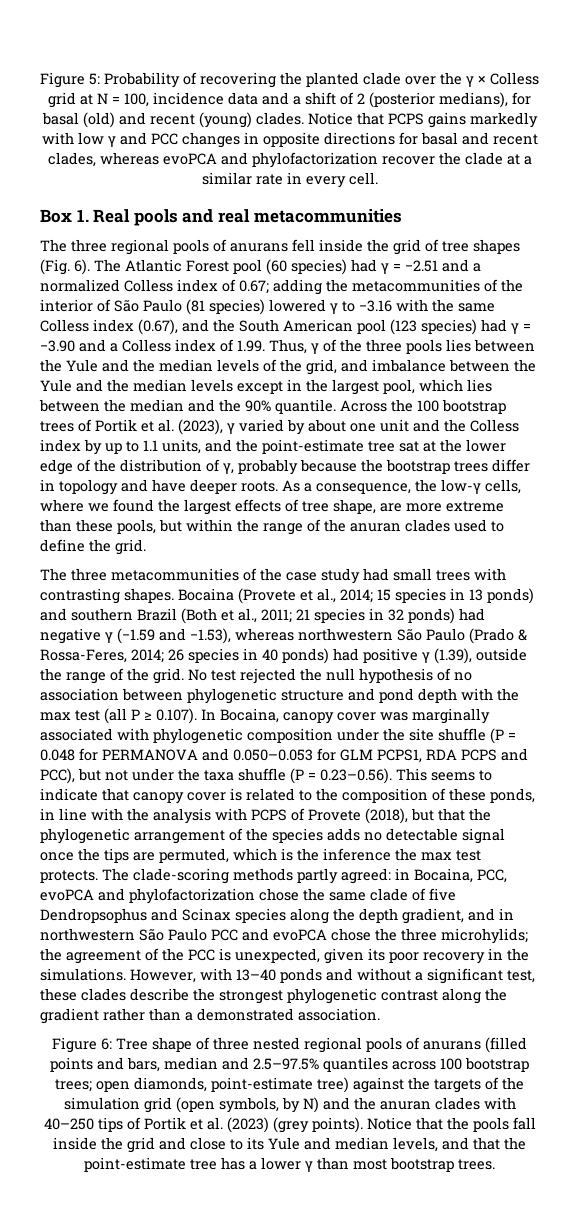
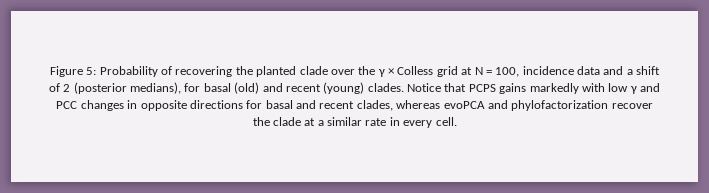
[40,209,402,226] [40,239,520,255] [40,259,481,275] [40,279,523,295] [40,299,495,315] [40,319,531,335] [40,339,535,354] [40,359,536,375] [40,379,492,395] [39,399,506,414] [40,419,519,435] [40,439,506,455] [40,459,530,475] [40,479,521,495] [40,499,504,515] [40,519,504,535] [40,539,146,555] [40,568,506,584] [40,588,534,604] [40,608,485,624] [40,628,527,644] [40,648,527,664] [40,668,472,684] [40,688,519,704] [40,708,490,724] [40,728,516,744] [40,748,528,763] [40,768,492,784] [40,788,535,804] [40,808,491,824] [40,828,505,844] [40,848,481,863] [40,868,507,884] [40,888,456,904] [40,908,514,924] [40,928,528,944] [40,948,529,964] [40,968,535,984] [40,988,507,1004] [40,1008,380,1024] [52,1037,527,1053] [50,1057,529,1072] [55,1077,524,1093] [63,1097,516,1113] [43,1117,536,1133] [53,1137,526,1153] [84,1157,495,1172] // Box 1. Real pools and real metacommunities // The three regional pools of anurans fell inside the grid of tree shapes (Fig. 6). The Atlantic Forest pool (60 species) had γ = −2.51 and a normalized Colless index of 0.67; adding the metacommunities of the interior of São Paulo (81 species) lowered γ to −3.16 with the same Colless index (0.67), and the South American pool (123 species) had γ = −3.90 and a Colless index of 1.99. Thus, γ of the three pools lies between the Yule and the median levels of the grid, and imbalance between the Yule and the median levels except in the largest pool, which lies between the median and the 90% quantile. Across the 100 bootstrap trees of Portik et al. (2023), γ varied by about one unit and the Colless index by up to 1.1 units, and the point-estimate tree sat at the lower edge of the distribution of γ, probably because the bootstrap trees differ in topology and have deeper roots. As a consequence, the low-γ cells, where we found the largest effects of tree shape, are more extreme than these pools, but within the range of the anuran clades used to define the grid. // The three metacommunities of the case study had small trees with contrasting shapes. Bocaina (Provete et al., 2014; 15 species in 13 ponds) and southern Brazil (Both et al., 2011; 21 species in 32 ponds) had negative γ (−1.59 and −1.53), whereas northwestern São Paulo (Prado & Rossa-Feres, 2014; 26 species in 40 ponds) had positive γ (1.39), outside the range of the grid. No test rejected the null hypothesis of no association between phylogenetic structure and pond depth with the max test (all P ≥ 0.107). In Bocaina, canopy cover was marginally associated with phylogenetic composition under the site shuffle (P = 0.048 for PERMANOVA and 0.050–0.053 for GLM PCPS1, RDA PCPS and PCC), but not under the taxa shuffle (P = 0.23–0.56). This seems to indicate that canopy cover is related to the composition of these ponds, in line with the analysis with PCPS of Provete (2018), but that the phylogenetic arrangement of the species adds no detectable signal once the tips are permuted, which is the inference the max test protects. The clade-scoring methods partly agreed: in Bocaina, PCC, evoPCA and phylofactorization chose the same clade of five Dendropsophus and Scinax species along the depth gradient, and in northwestern São Paulo PCC and evoPCA chose the three microhylids; the agreement of the PCC is unexpected, given its poor recovery in the simulations. However, with 13–40 ponds and without a significant test, these clades describe the strongest phylogenetic contrast along the gradient rather than a demonstrated association. // Figure 6: Tree shape of three nested regional pools of anurans (filled points and bars, median and 2.5–97.5% quantiles across 100 bootstrap trees; open diamonds, point-estimate tree) against the targets of the simulation grid (open symbols, by N) and the anuran clades with 40–250 tips of Portik et al. (2023) (grey points). Notice that the pools fall inside the grid and close to its Yule and median levels, and that the point-estimate tree has a lower γ than most bootstrap trees. -> (457, 121) none

